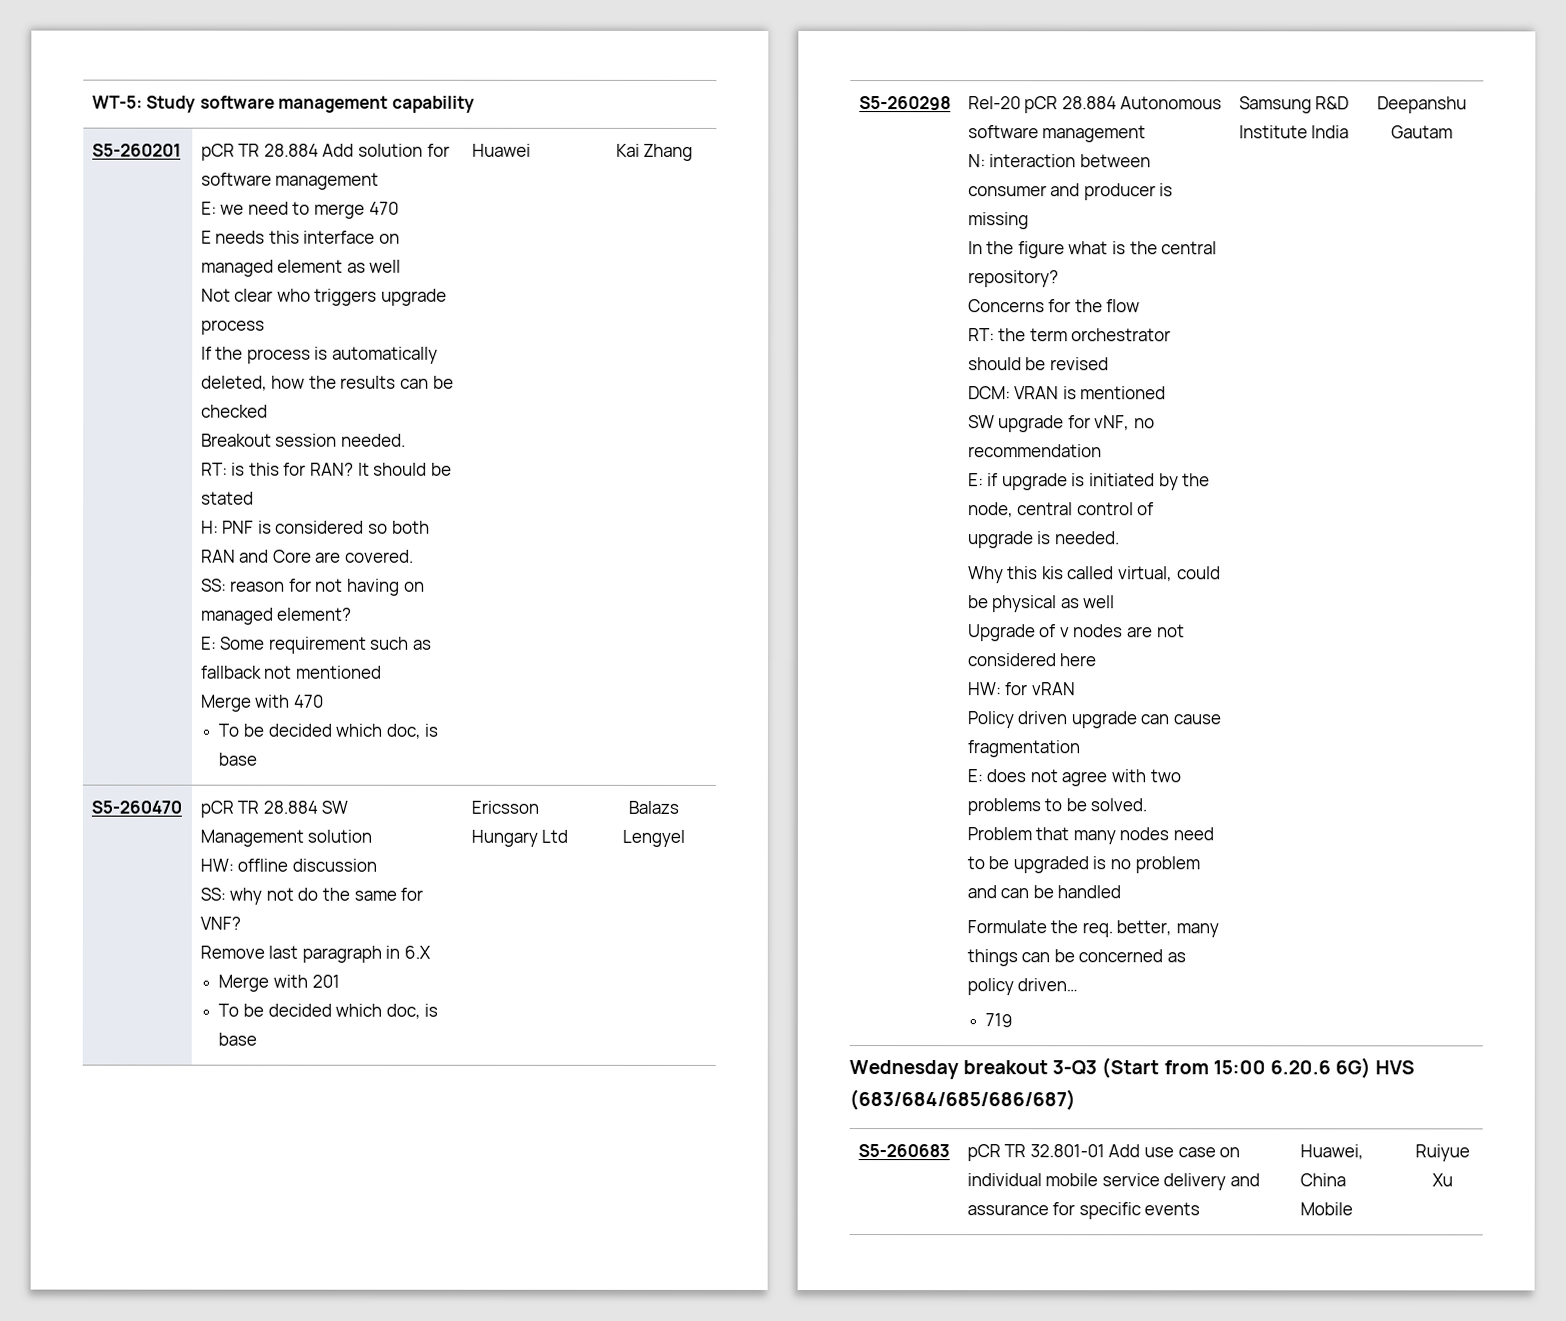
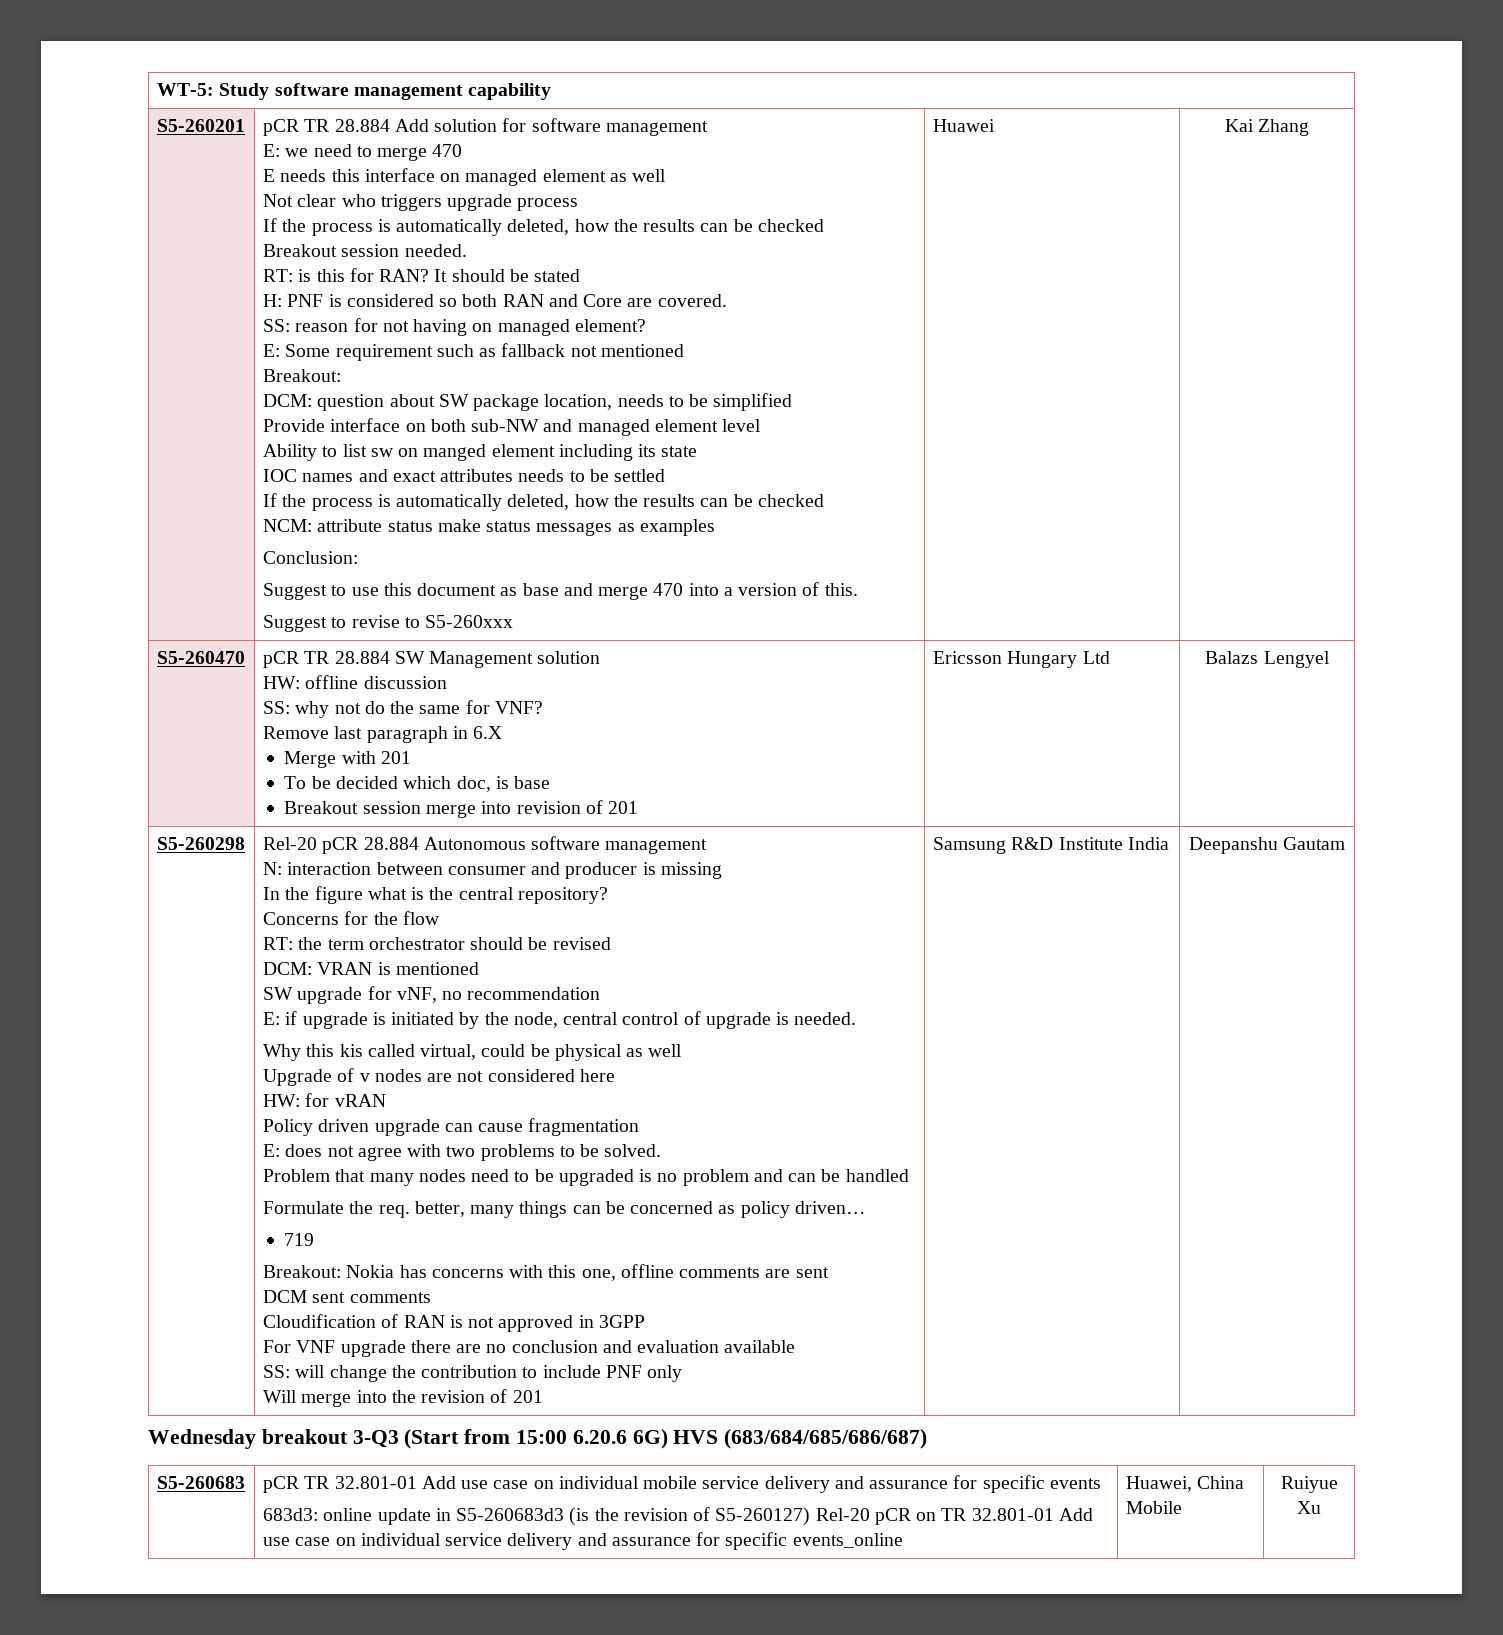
[199,694,323,712] [218,723,439,739] [218,752,258,766] Merge with 470 // To be decided which doc, is base -> [262,369,341,382] [262,393,793,411] [262,418,762,436] [262,444,698,461] [262,469,666,482] [262,493,824,511] [262,519,715,536] [262,551,358,564] [262,582,858,600] [262,615,514,632] Breakout: // DCM: question about SW package location, needs to be simplified // Provide interface on both sub-NW and managed element level // Ability to list sw on manged element including its state // IOC names and exact attributes needs to be settled // If the process is automatically deleted, how the results can be checked // NCM: attribute status make status messages as examples // Conclusion: // Suggest to use this document as base and merge 470 into a version of this. // Suggest to revise to S5-260xxx
(258, 1039) none -> [284,800,639,818] // Breakout session merge into revision of 201
(1014, 1020) none -> [262,1264,829,1281] [262,1290,431,1303] [262,1314,645,1332] [262,1340,796,1357] [262,1365,683,1382] [262,1389,543,1407] // Breakout: Nokia has concerns with this one, offline comments are sent // DCM sent comments // Cloudification of RAN is not approved in 3GPP // For VNF upgrade there are no conclusion and evaluation available // SS: will change the contribution to include PNF only // Will merge into the revision of 201
(1201, 1209) none -> [262,1507,1093,1526] [262,1532,903,1550] // 683d3: online update in S5-260683d3 (is the revision of S5-260127) Rel-20 pCR on TR 32.801-01 Add use case on individual service delivery and assurance for specific events_online

